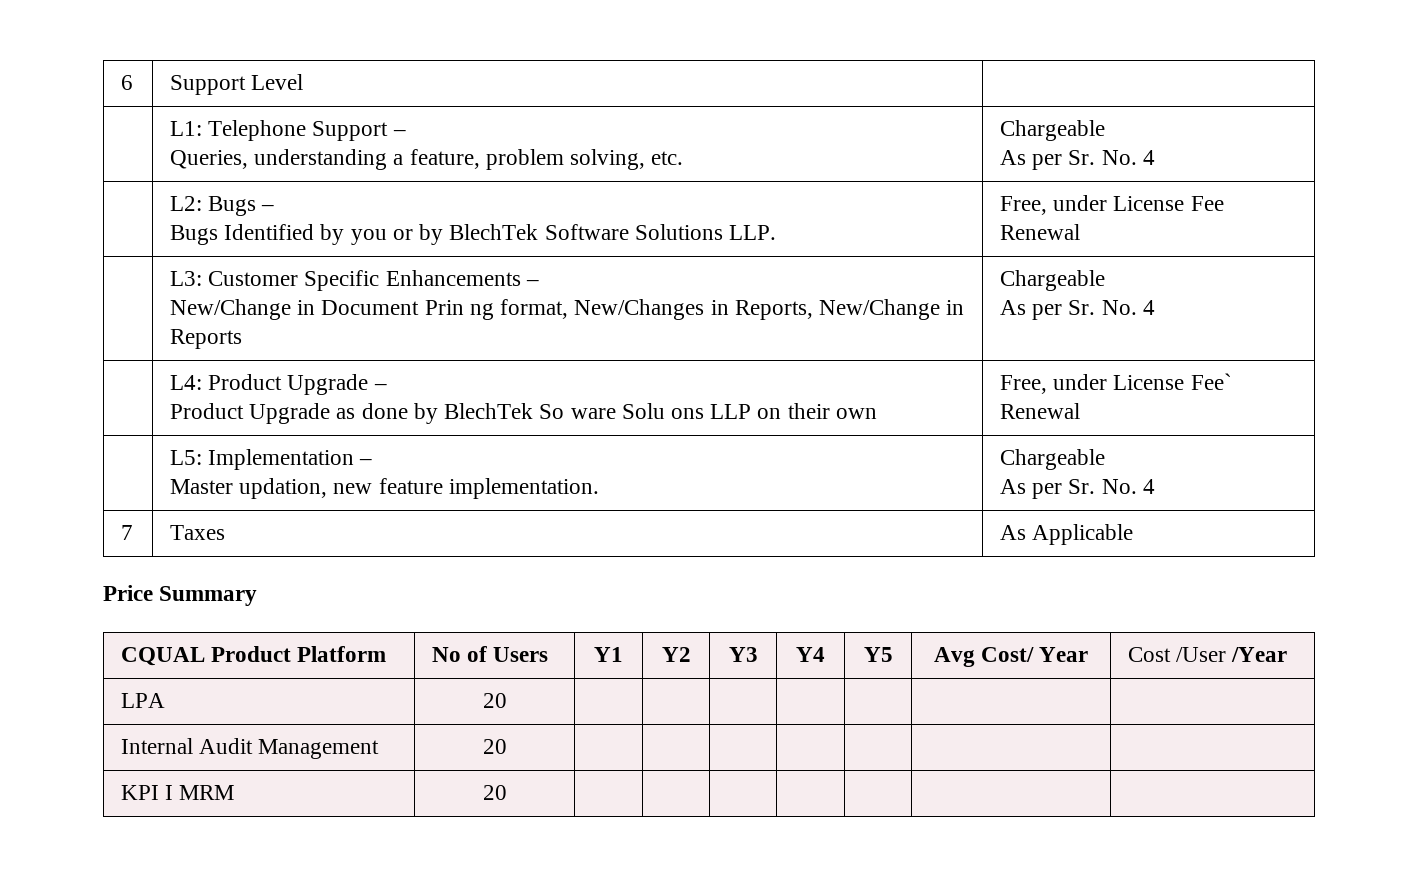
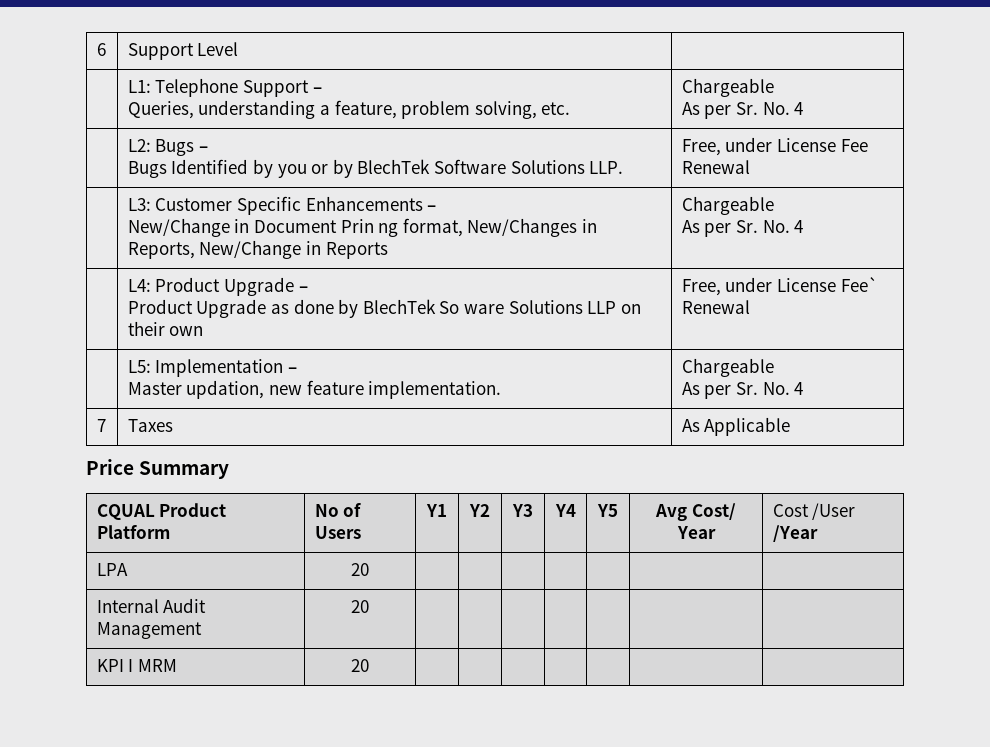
[621,403,704,419] Solu ons -> [508,300,583,314] Solutions

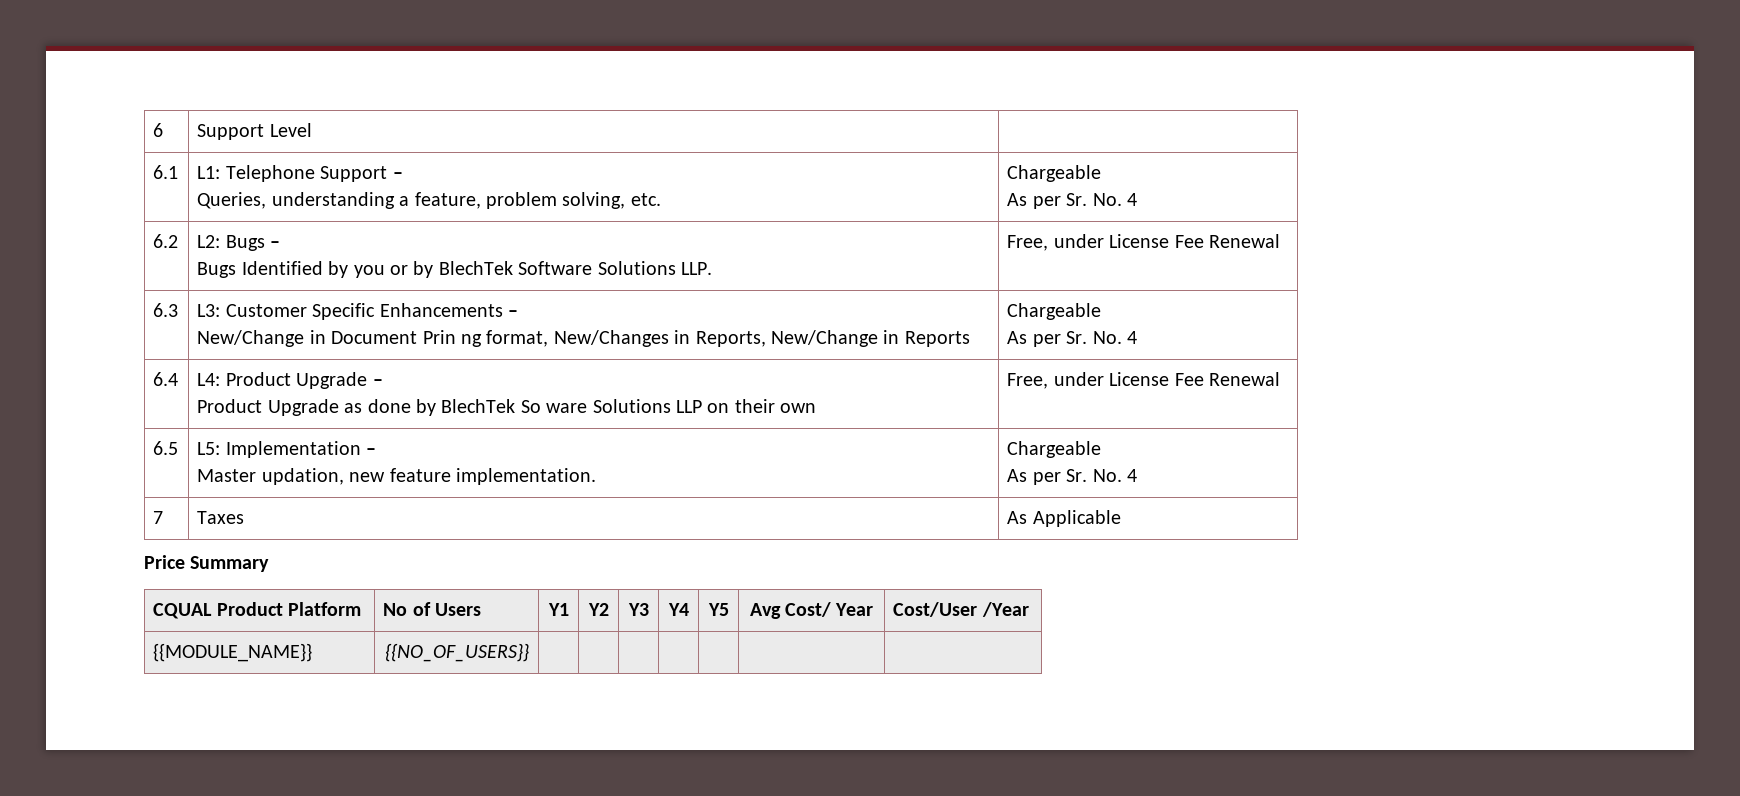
(239, 49) none -> [153,165,179,179] 6.1
(804, 108) none -> [153,234,179,248] 6.2
(750, 167) none -> [153,303,179,317] 6.3
(804, 226) none -> [153,372,179,386] 6.4
[840,277,878,292] [681,300,750,314] Fee` Renewal // -> [1174,372,1281,386] [153,441,179,455] Fee Renewal // 6.5
[772,503,856,520] Cost /User -> [893,602,978,617] Cost/User
[96,563,128,576] [351,563,369,576] [96,598,207,613] [96,622,202,639] [351,600,369,613] [96,659,178,672] [351,659,369,672] LPA | 20 | | | | | | | // Internal Audit Management | 20 | | | | | | | // KPI I MRM | 20 -> [153,643,313,662] [384,643,529,662] {{MODULE_NAME}} | {{NO_OF_USERS}}

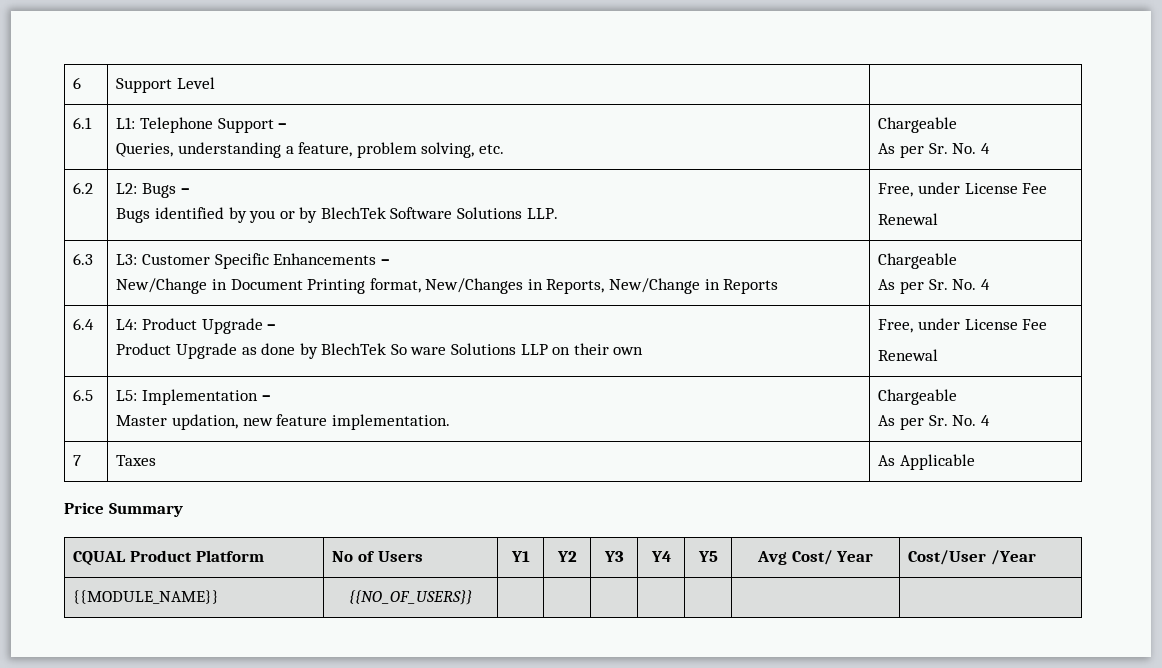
[241,261,323,275] Identified -> [154,207,224,219] identified
(1204, 241) none -> (1048, 188) //
[422,330,483,347] Prin ng -> [307,279,366,294] Printing
(1204, 379) none -> (1048, 324) //

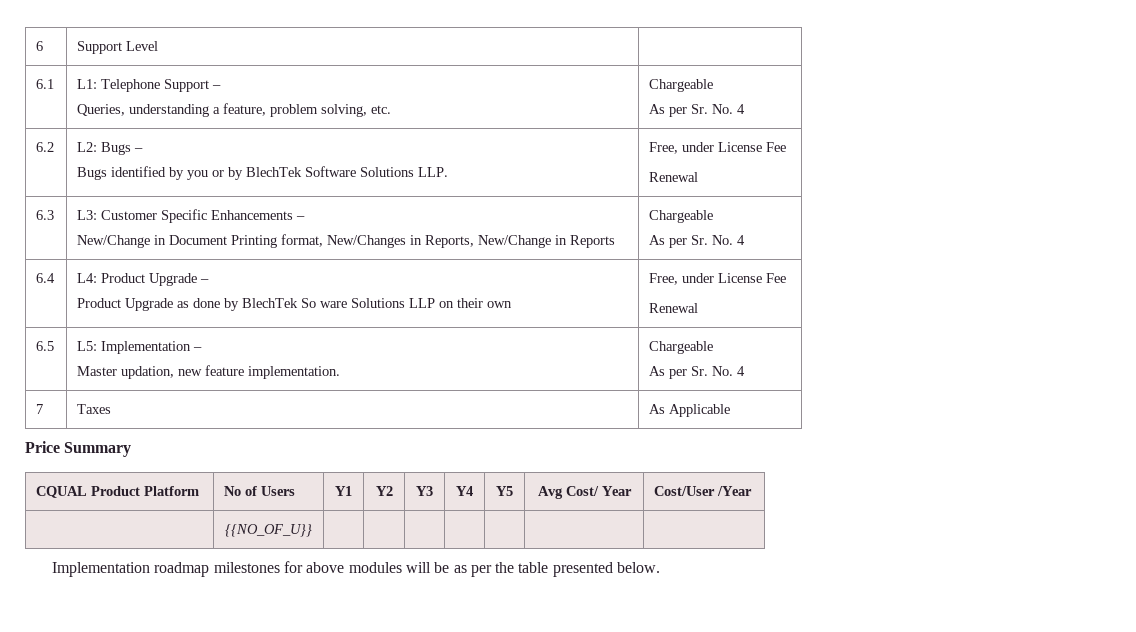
[73,590,220,604] [349,590,472,605] {{MODULE_NAME}} | {{NO_OF_USERS}} | | | | | | | -> [225,524,312,537] [51,561,661,577] | {{NO_OF_U}} | | | | | | | // Implementation roadmap milestones for above modules will be as per the table presented below.

